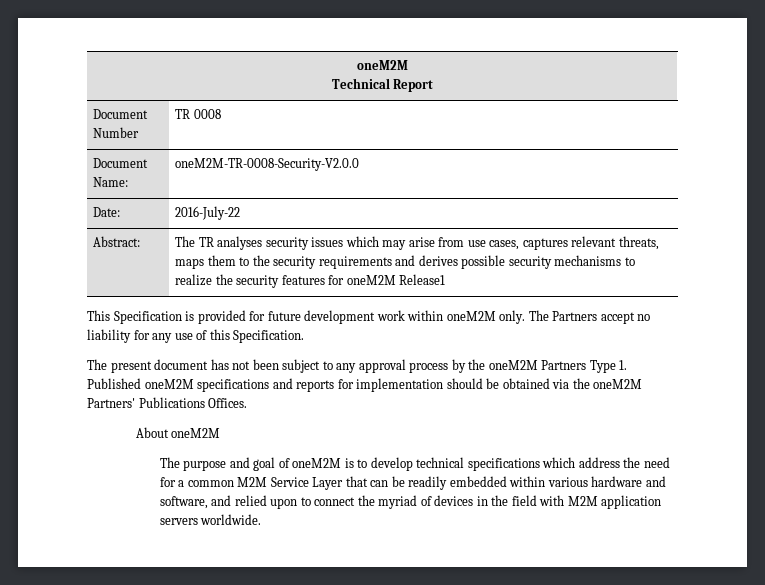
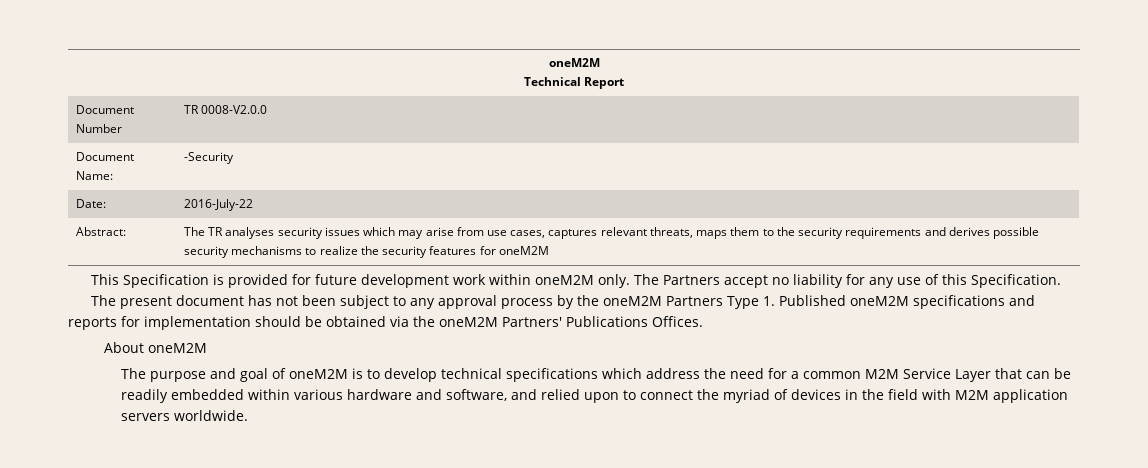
[193,109,221,119] 0008 -> [201,105,268,114] 0008-V2.0.0
[175,158,360,171] oneM2M-TR-0008-Security-V2.0.0 -> [183,152,234,164] -Security
[399,274,446,285] Release1 -> (549, 250) none

